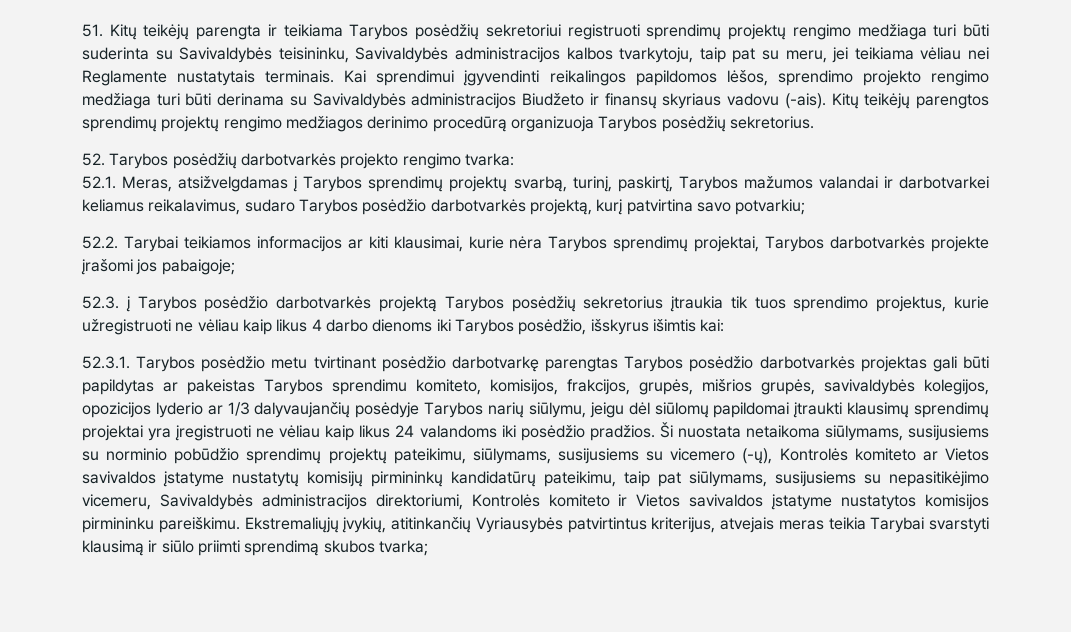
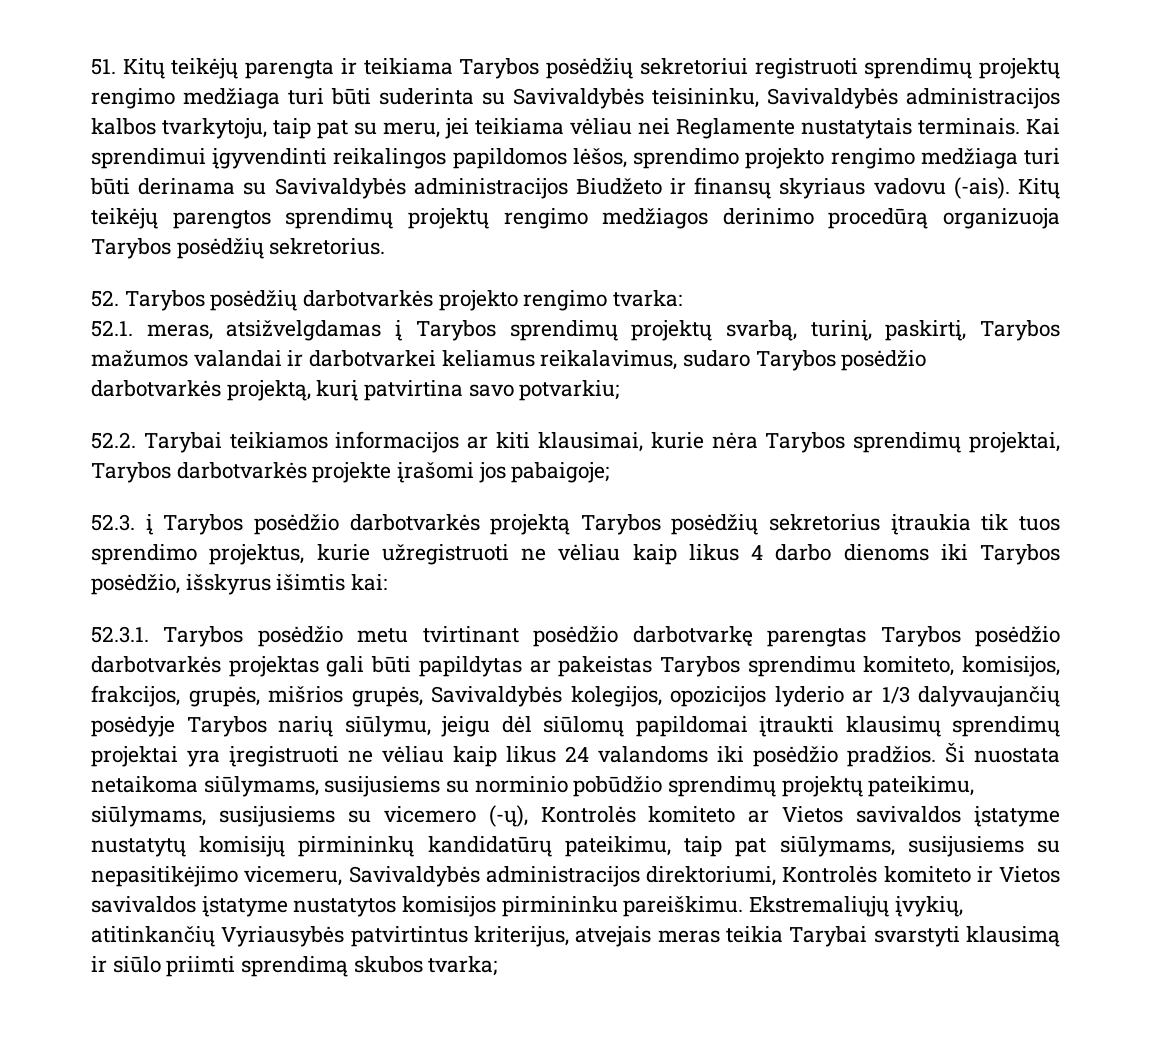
[122,176,173,192] Meras, -> [146,324,213,340] meras,
[824,379,915,395] savivaldybės -> [431,686,562,707] Savivaldybės

